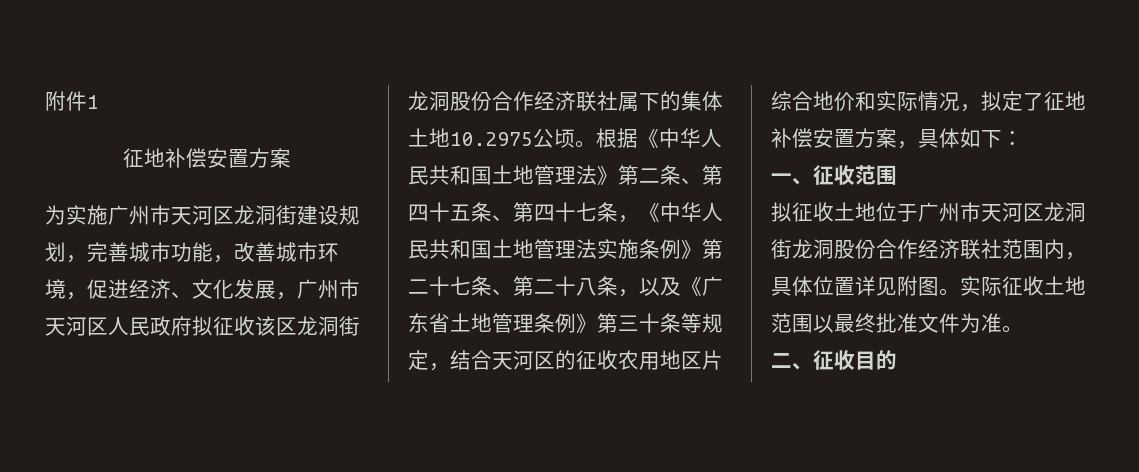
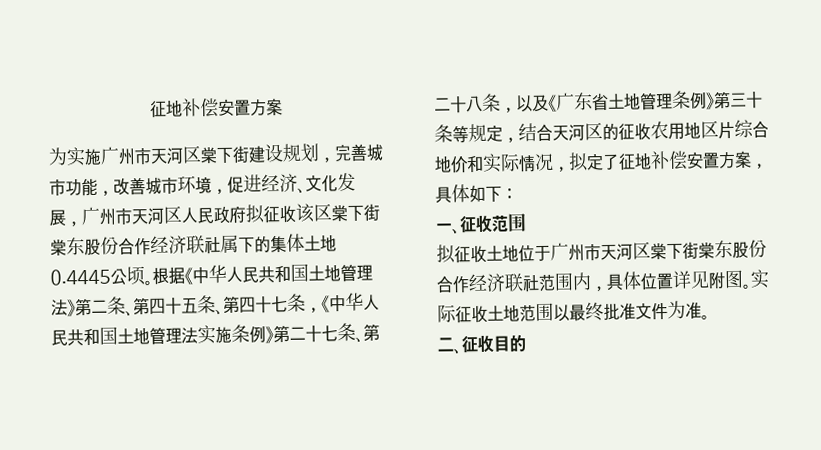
[45,91,99,111] 附件1 // -> (149, 109) none
[234,205,276,225] 龙洞 -> [200,146,234,164] 棠下
[297,316,360,336] [408,91,450,111] 龙洞街龙洞 -> [331,203,380,222] [50,237,85,256] 棠下街棠东
[450,132,533,146] 10.2975 -> [50,268,111,286] 0.4445
[1044,202,1086,222] [771,239,834,259] 龙洞街龙洞 -> [650,240,733,261] 棠下街棠东

